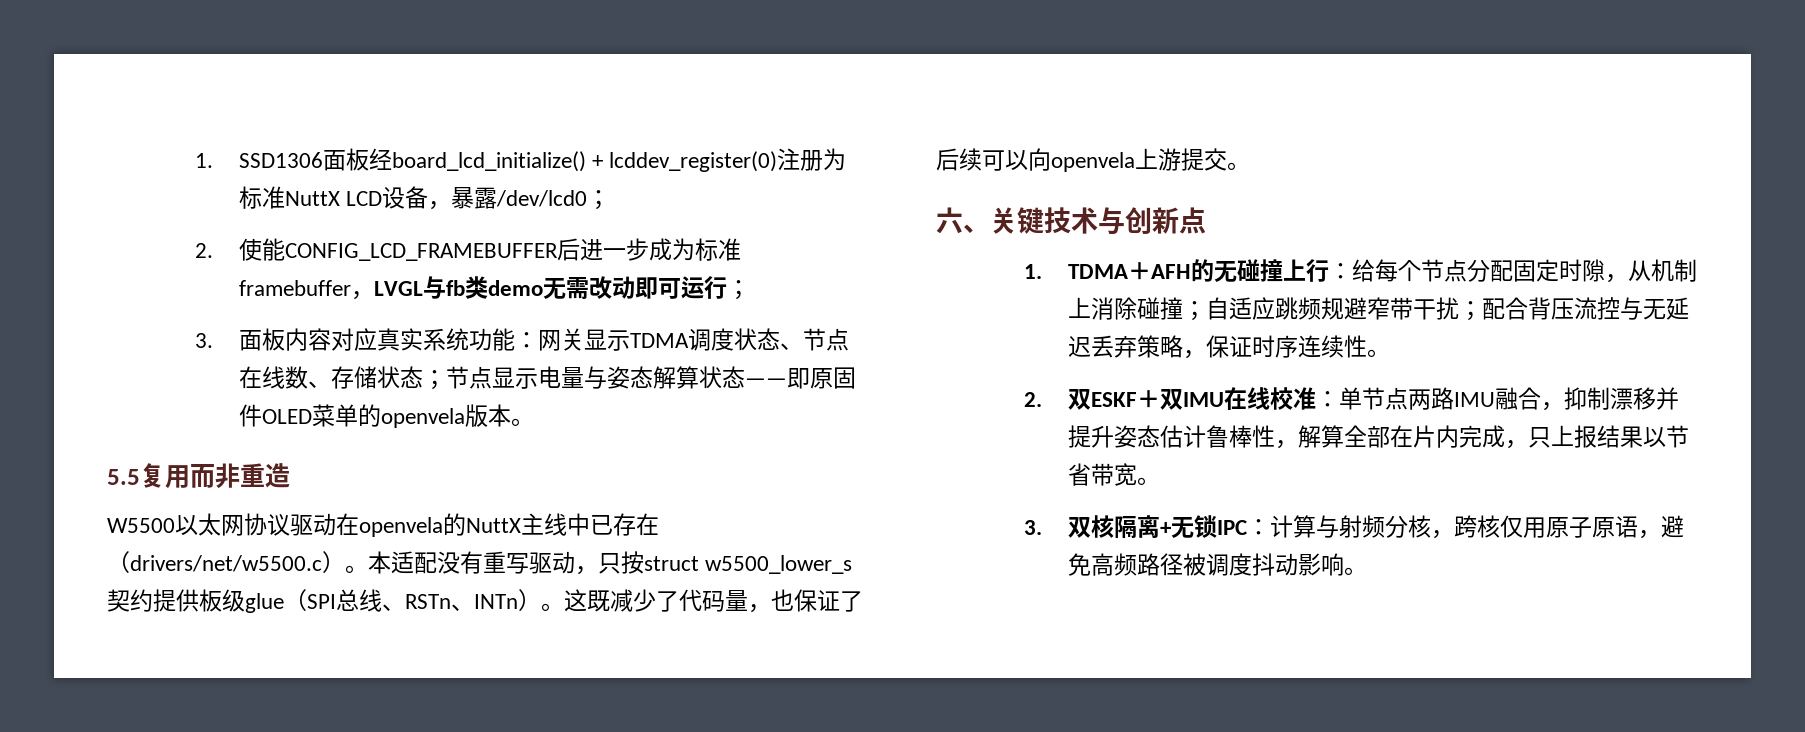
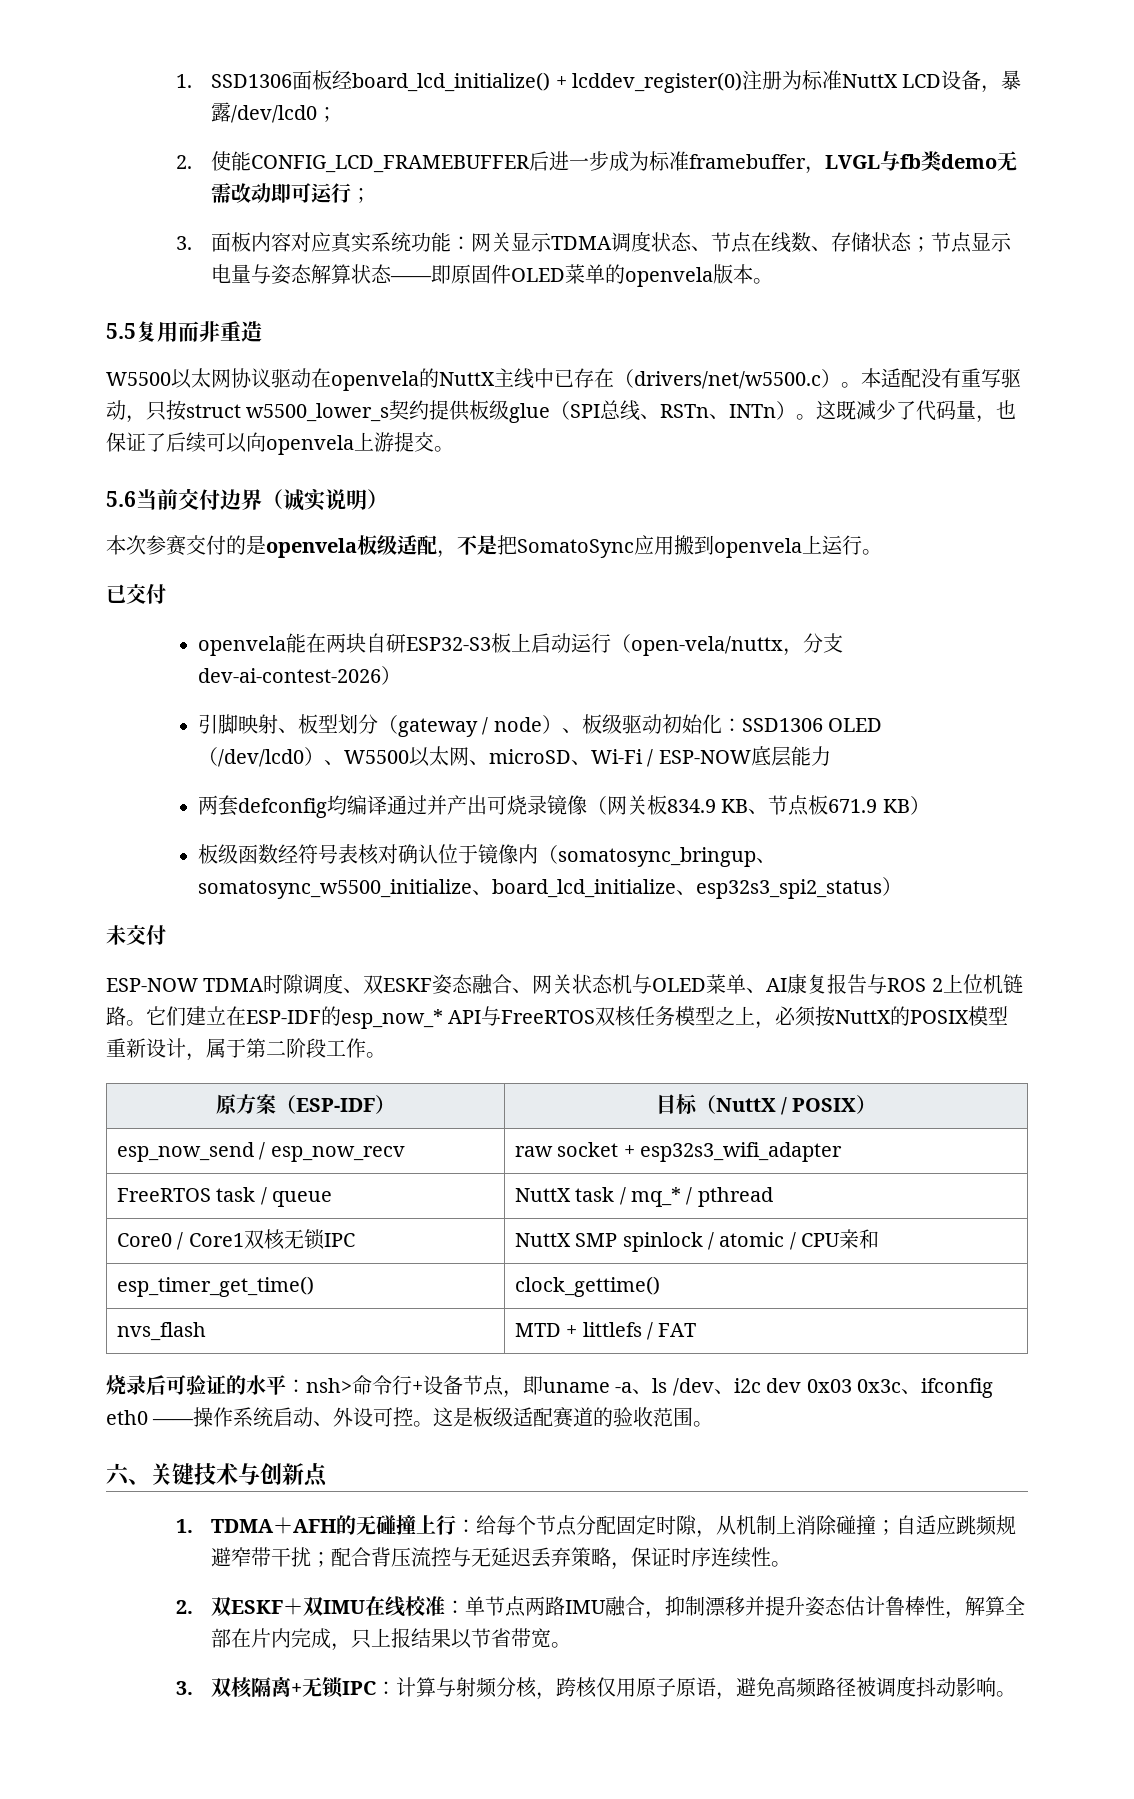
(1250, 166) none -> [106,488,388,511] [106,535,882,558] [106,583,166,604] [198,633,844,656] [198,666,402,685] [198,714,883,737] [198,746,831,767] [198,795,930,818] [198,844,777,867] [198,877,903,899] [106,924,166,945] [106,973,1023,995] [106,1006,1009,1029] [106,1038,386,1061] [216,1094,395,1114] [655,1094,877,1115] [116,1142,405,1162] [514,1142,843,1162] [116,1187,333,1207] [514,1187,773,1207] [116,1229,355,1250] [514,1229,880,1252] [116,1276,314,1297] [514,1276,660,1297] [116,1322,206,1341] [514,1322,697,1340] [105,1375,993,1398] [106,1407,714,1428] // 5.6当前交付边界（诚实说明） // 本次参赛交付的是openvela板级适配，不是把SomatoSync应用搬到openvela上运行。 // 已交付 // openvela能在两块自研ESP32-S3板上启动运行（open-vela/nuttx，分支dev-ai-contest-2026） // 引脚映射、板型划分（gateway / node）、板级驱动初始化：SSD1306 OLED（/dev/lcd0）、W5500以太网、microSD、Wi-Fi / ESP-NOW底层能力 // 两套defconfig均编译通过并产出可烧录镜像（网关板834.9 KB、节点板671.9 KB） // 板级函数经符号表核对确认位于镜像内（somatosync_bringup、somatosync_w5500_initialize、board_lcd_initialize、esp32s3_spi2_status） // 未交付 // ESP-NOW TDMA时隙调度、双ESKF姿态融合、网关状态机与OLED菜单、AI康复报告与ROS 2上位机链路。它们建立在ESP-IDF的esp_now_* API与FreeRTOS双核任务模型之上，必须按NuttX的POSIX模型重新设计，属于第二阶段工作。 // 原方案（ESP-IDF） | 目标（NuttX / POSIX） // esp_now_send / esp_now_recv | raw socket + esp32s3_wifi_adapter // FreeRTOS task / queue | NuttX task / mq_* / pthread // Core0 / Core1双核无锁IPC | NuttX SMP spinlock / atomic / CPU亲和 // esp_timer_get_time() | clock_gettime() // nvs_flash | MTD + littlefs / FAT // 烧录后可验证的水平：nsh>命令行+设备节点，即uname -a、ls /dev、i2c dev 0x03 0x3c、ifconfig eth0 ——操作系统启动、外设可控。这是板级适配赛道的验收范围。

